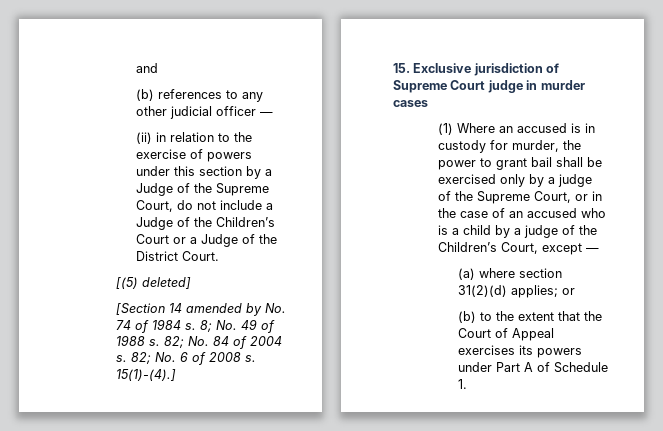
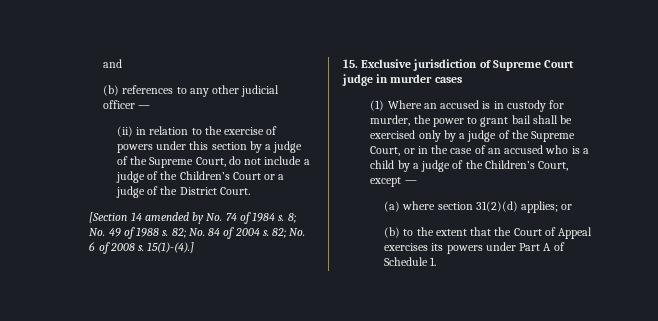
[135,183,173,196] Judge -> [273,141,303,153] judge
[135,217,173,230] Judge -> [115,171,145,183] judge
[200,234,238,247] Judge -> [115,186,145,198] judge
[115,277,191,289] // [(5) deleted] -> (250, 191) none

